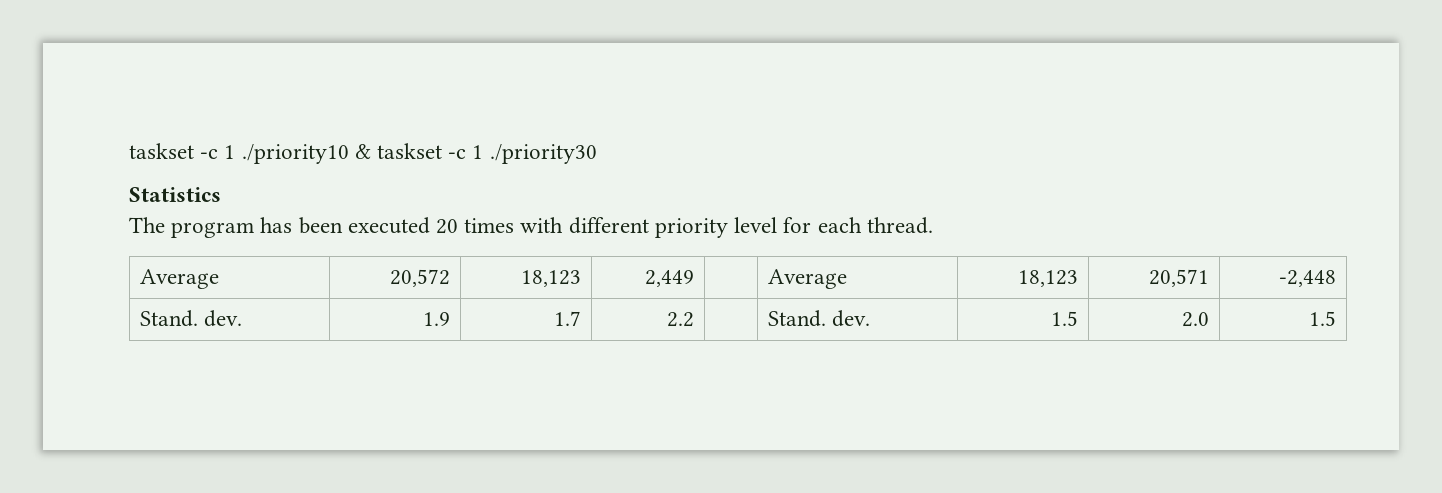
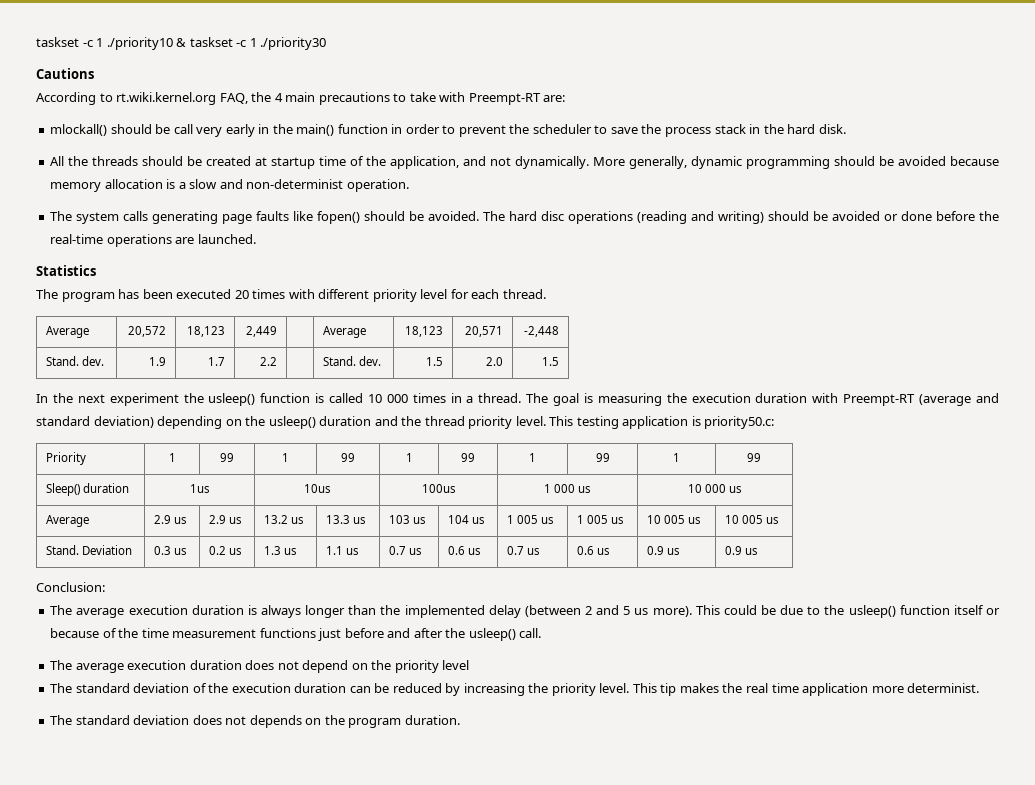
(597, 154) none -> [36,68,94,79] [36,92,566,105] [50,124,846,137] [50,156,1000,169] [50,179,409,192] [50,211,999,224] [50,234,256,247] // Cautions // According to rt.wiki.kernel.org FAQ, the 4 main precautions to take with Preempt-RT are: // mlockall() should be call very early in the main() function in order to prevent the scheduler to save the process stack in the hard disk. // All the threads should be created at startup time of the application, and not dynamically. More generally, dynamic programming should be avoided because memory allocation is a slow and non-determinist operation. // The system calls generating page faults like fopen() should be avoided. The hard disc operations (reading and writing) should be avoided or done before the real-time operations are launched.
(1336, 318) none -> [36,393,999,406] [36,416,775,429] [46,452,87,465] [168,453,176,462] [220,453,234,462] [282,453,289,462] [341,453,355,462] [405,453,413,462] [461,453,475,462] [529,453,536,462] [595,453,610,462] [673,453,680,462] [747,453,761,462] [46,483,130,496] [189,484,210,493] [303,484,331,493] [421,484,456,493] [543,484,592,493] [687,484,743,493] [46,515,90,527] [154,515,188,524] [209,515,243,524] [264,515,305,524] [326,515,367,524] [389,515,427,524] [448,515,486,524] [507,515,555,524] [577,515,625,524] [647,515,702,524] [725,515,780,524] [46,545,133,555] [154,546,188,555] [209,546,243,555] [264,546,298,555] [326,546,360,555] [389,546,423,555] [448,546,482,555] [507,546,541,555] [577,546,611,555] [647,546,681,555] [725,546,759,555] [36,582,105,592] [50,605,1000,618] [50,628,542,641] [50,660,470,673] [50,683,980,696] [50,715,460,728] // In the next experiment the usleep() function is called 10 000 times in a thread. The goal is measuring the execution duration with Preempt-RT (average and standard deviation) depending on the usleep() duration and the thread priority level. This testing application is priority50.c: // Priority | 1 | 99 | 1 | 99 | 1 | 99 | 1 | 99 | 1 | 99 // Sleep() duration | 1us | 10us | 100us | 1 000 us | 10 000 us // Average | 2.9 us | 2.9 us | 13.2 us | 13.3 us | 103 us | 104 us | 1 005 us | 1 005 us | 10 005 us | 10 005 us // Stand. Deviation | 0.3 us | 0.2 us | 1.3 us | 1.1 us | 0.7 us | 0.6 us | 0.7 us | 0.6 us | 0.9 us | 0.9 us // Conclusion: // The average execution duration is always longer than the implemented delay (between 2 and 5 us more). This could be due to the usleep() function itself or because of the time measurement functions just before and after the usleep() call. // The average execution duration does not depend on the priority level // The standard deviation of the execution duration can be reduced by increasing the priority level. This tip makes the real time application more determinist. // The standard deviation does not depends on the program duration.

